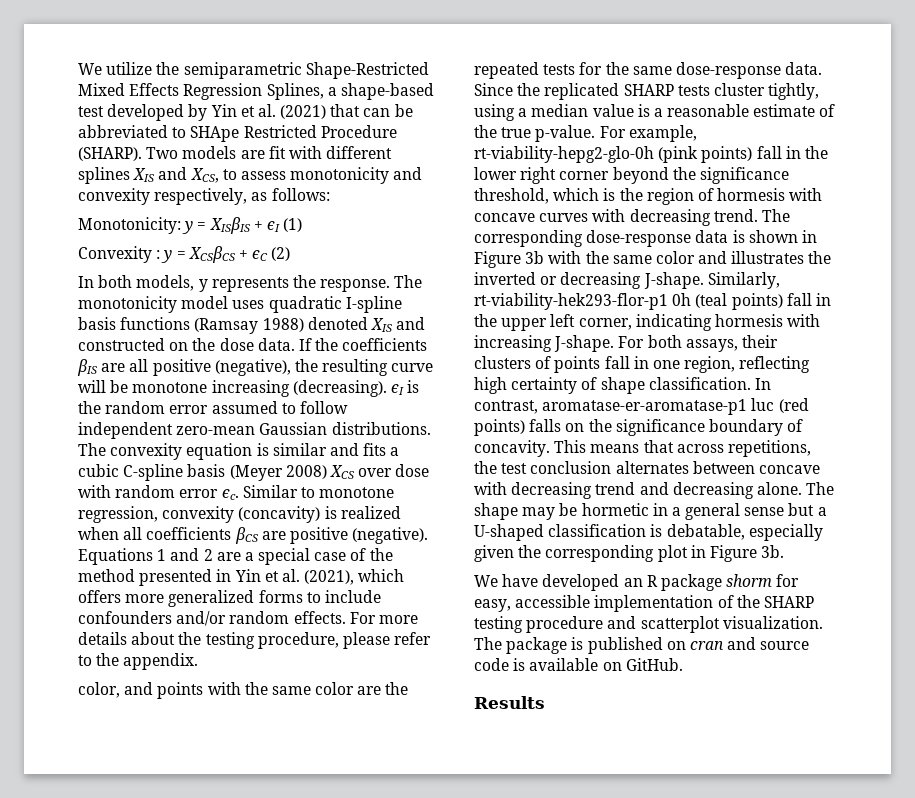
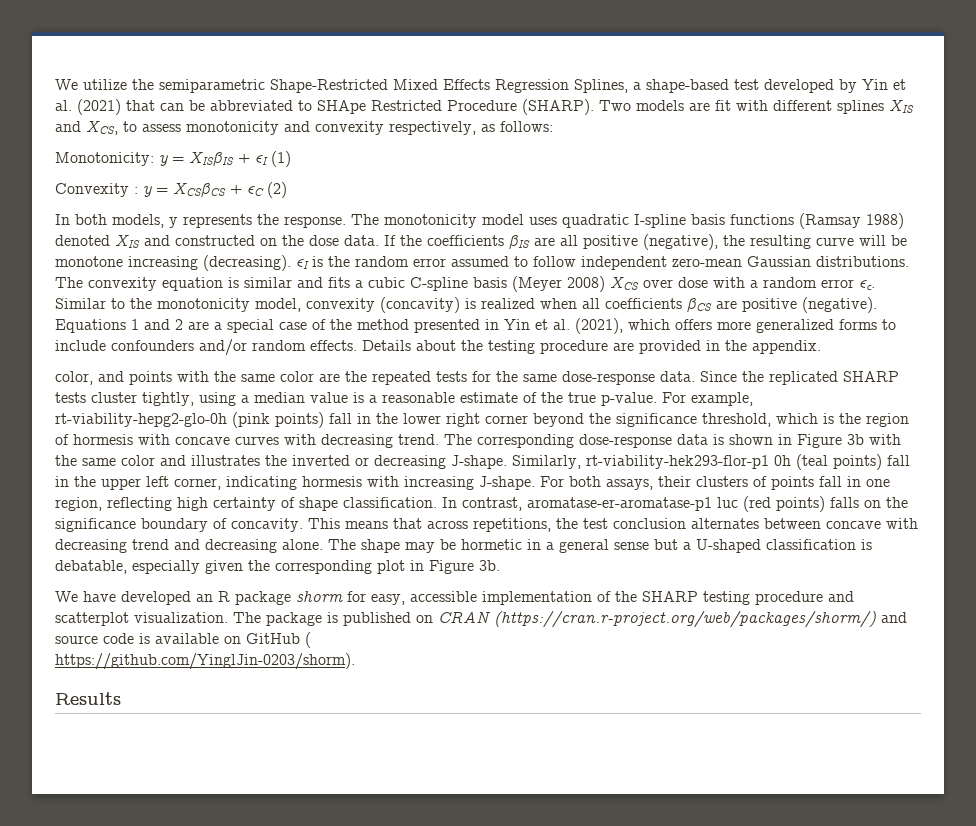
(111, 491) none -> [750,280,758,288] a
[319,487,395,498] [78,506,158,523] monotone regression, -> [130,298,301,312] the monotonicity model,
[349,612,418,624] [78,632,432,649] [78,655,92,666] For more details about the testing procedure, please refer to -> [362,340,720,354] Details about the testing procedure are provided in
[689,641,724,650] cran -> [438,611,876,628] CRAN (https://cran.r-project.org/web/packages/shorm/)
[625,658,683,671] GitHub. -> [246,632,311,648] [55,653,355,670] GitHub ( // https://github.com/YinglJin-0203/shorm).

